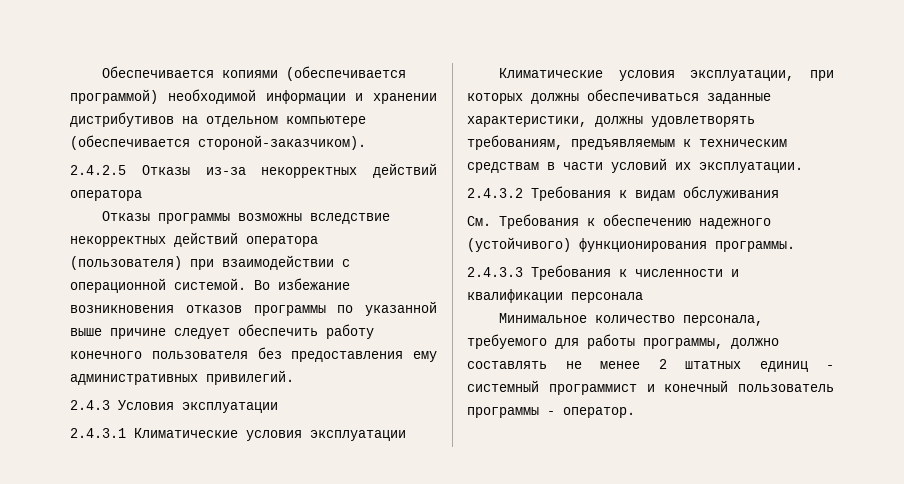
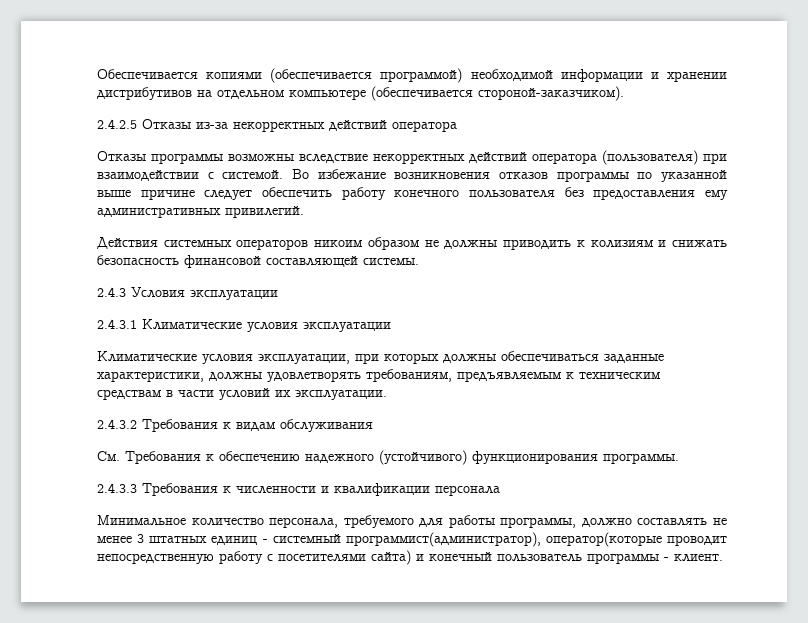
[70,278,166,293] операционной -> (214, 175) none
(294, 377) none -> [97,237,728,250] [97,255,419,268] // Действия системных операторов никоим образом не должны приводить к колизиям и снижать безопасность финансовой составляющей системы.
[658,359,667,369] 2 -> [137,534,145,543] 3
[548,384,637,395] программист -> [345,532,727,547] [97,550,411,565] программист(администратор), оператор(которые проводит непосредственную работу с посетителями сайта)
[563,407,635,418] оператор. -> [674,554,723,562] клиент.

